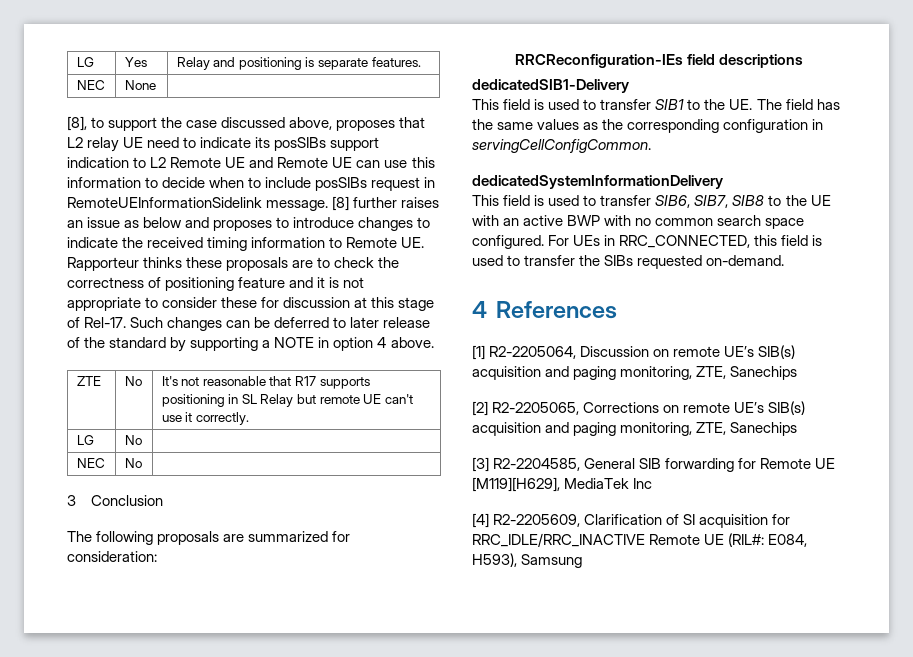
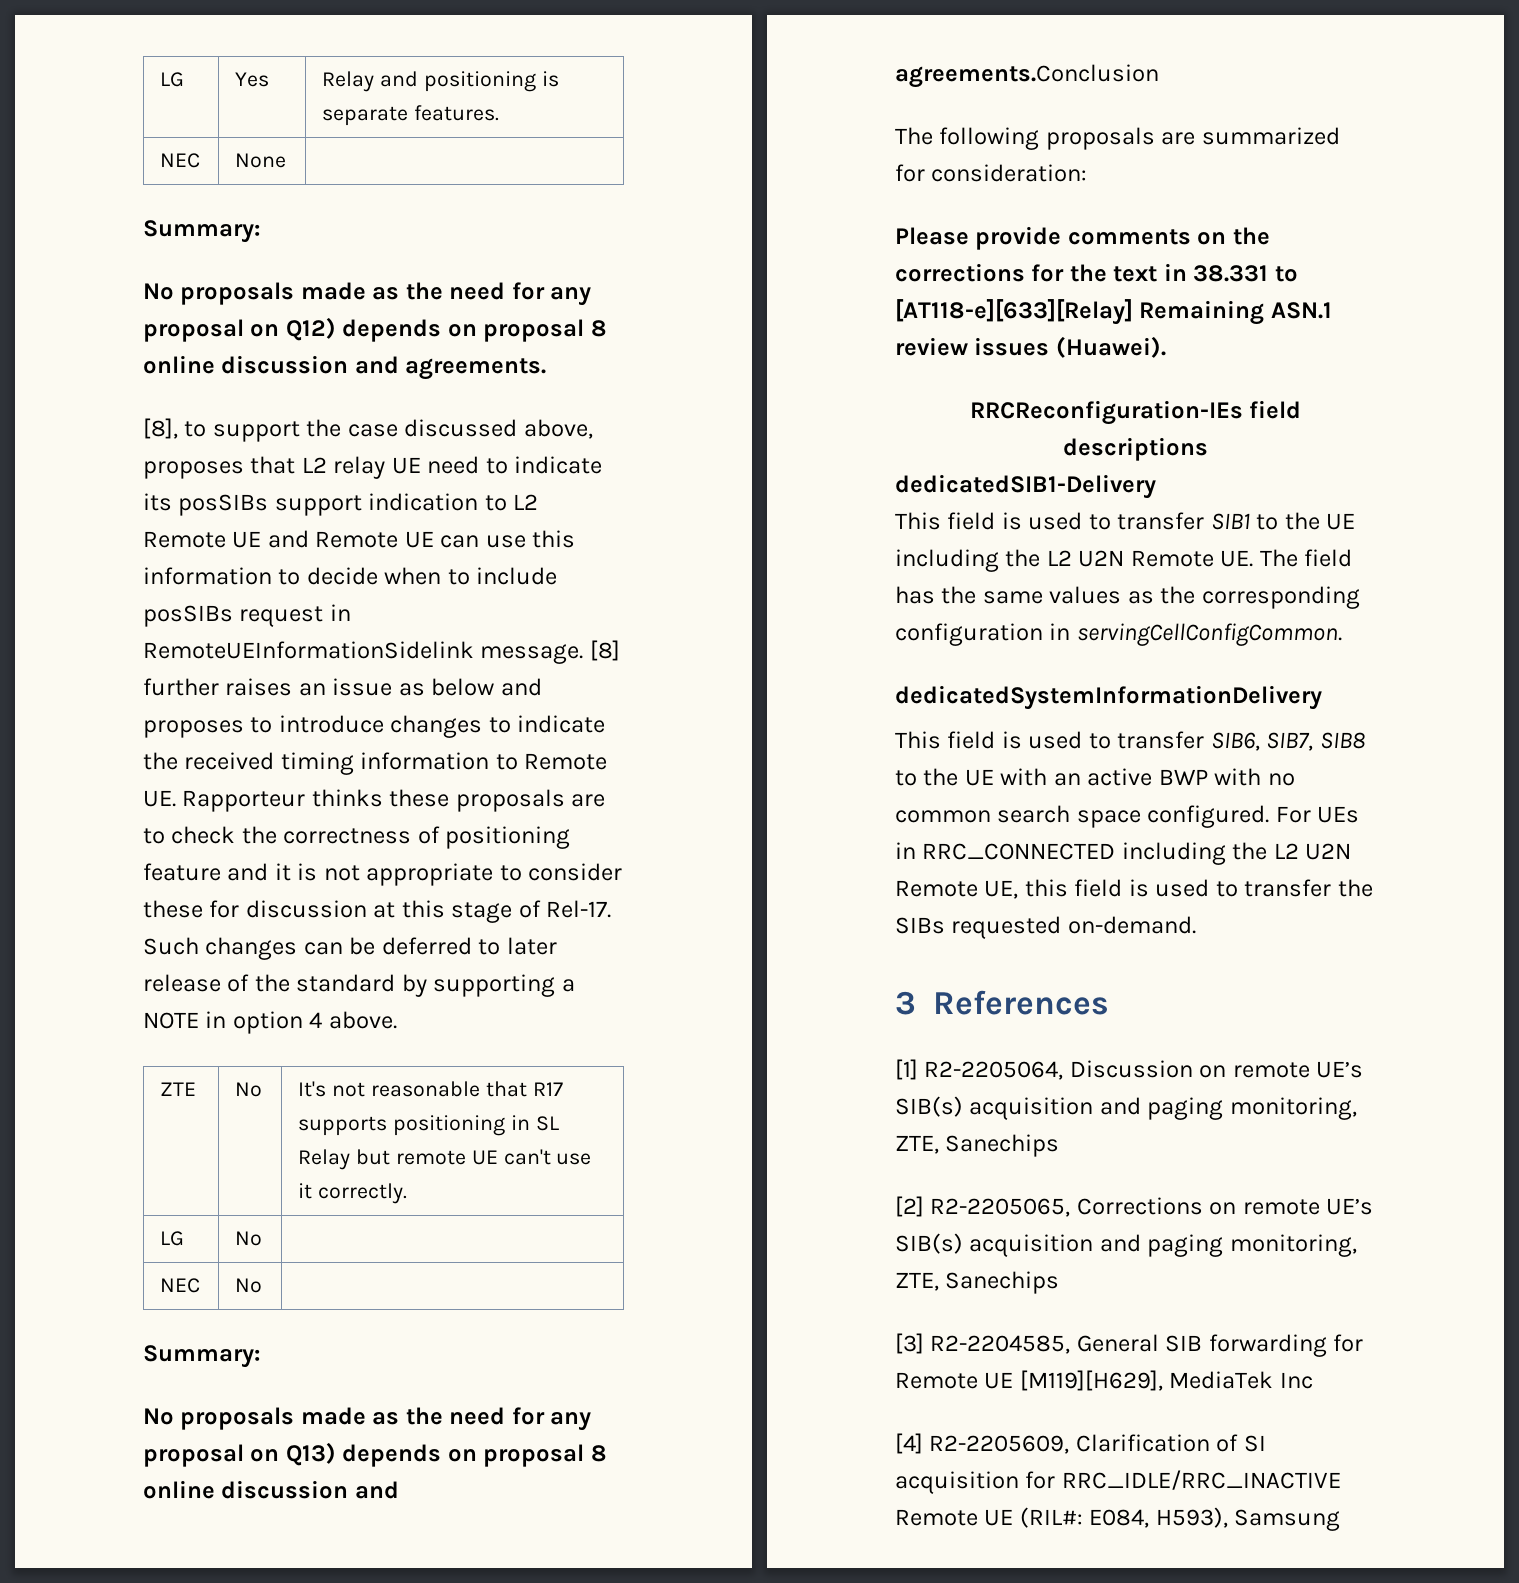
(156, 85) none -> [143,220,260,243] [143,282,592,306] [143,317,607,342] [143,355,547,380] // Summary: // No proposals made as the need for any proposal on Q12) depends on proposal 8 online discussion and agreements.
[67,495,163,506] 3 Conclusion -> [143,1345,260,1368] [143,1407,592,1431] [143,1442,607,1467] [143,1480,399,1499] [895,64,1159,88] Summary: // No proposals made as the need for any proposal on Q13) depends on proposal 8 online discussion and agreements.Conclusion
(157, 556) none -> [895,226,1270,250] [895,263,1298,282] [895,299,1332,325] [895,336,1166,358] // Please provide comments on the corrections for the text in 38.331 to [AT118-e][633][Relay] Remaining ASN.1 review issues (Huawei).
(726, 104) none -> [1326,513,1356,530] [895,549,1214,572] UE including the L2 U2N Remote
[619,235,751,248] RRC_CONNECTED, -> [922,842,1352,865] [895,880,1019,899] RRC_CONNECTED including the L2 U2N Remote UE,
[472,301,487,318] 4 -> [895,991,916,1015] 3

